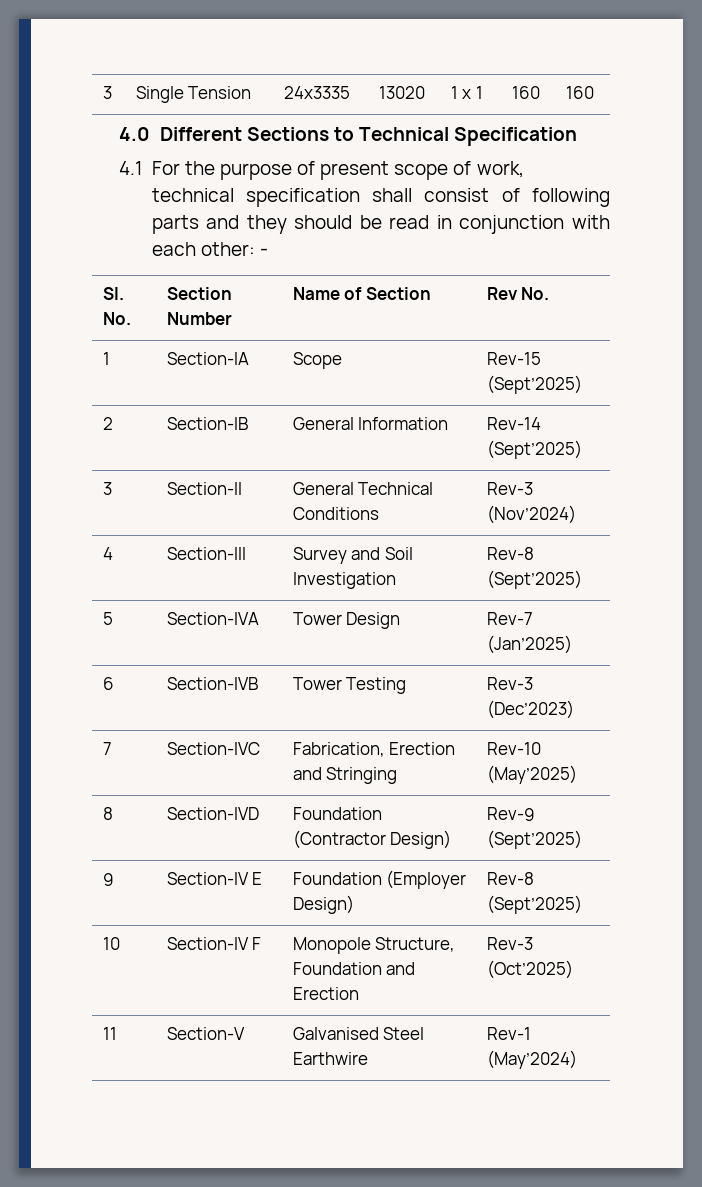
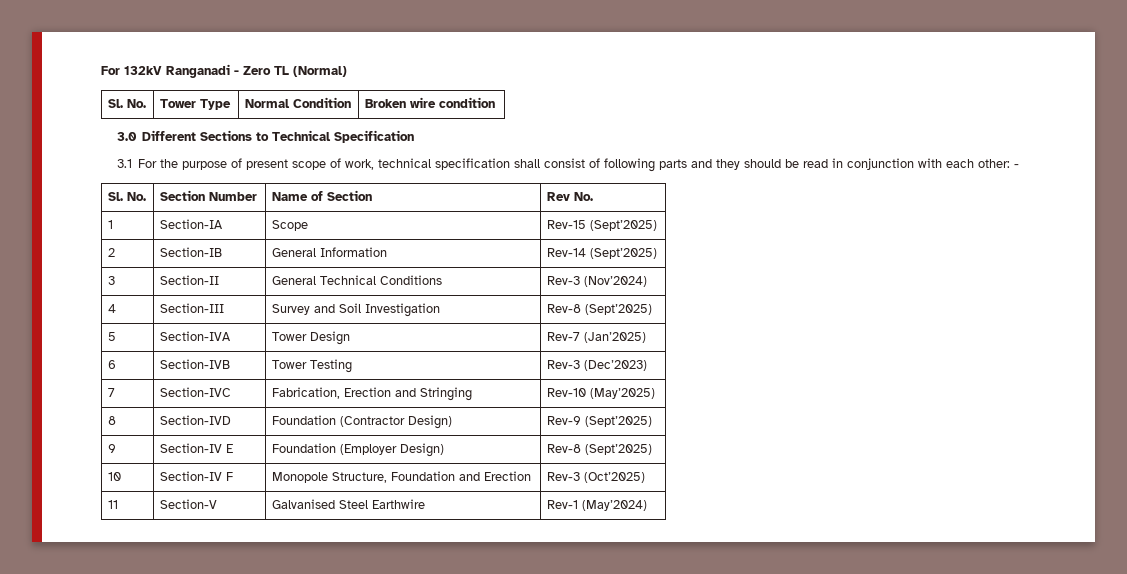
[102,86,112,99] [135,86,252,103] [283,86,350,99] [378,86,425,99] [450,86,483,99] [511,86,540,99] [565,86,594,99] [119,127,151,141] 3 | Single Tension | 24x3335 | 13020 | 1 x 1 | 160 | 160 // 4.0 -> [101,64,347,78] [107,99,146,108] [159,99,231,110] [244,97,351,108] [364,97,495,108] [116,132,137,141] For 132kV Ranganadi - Zero TL (Normal) // Sl. No. | Tower Type | Normal Condition | Broken wire condition // 3.0
[119,161,143,175] 4.1 -> [116,159,132,168] 3.1

